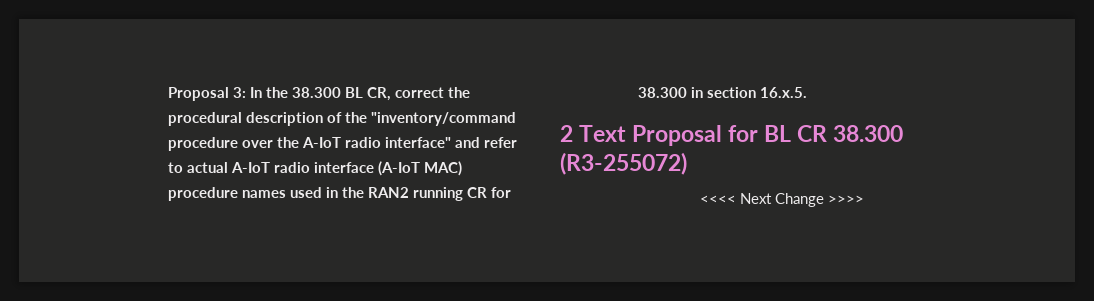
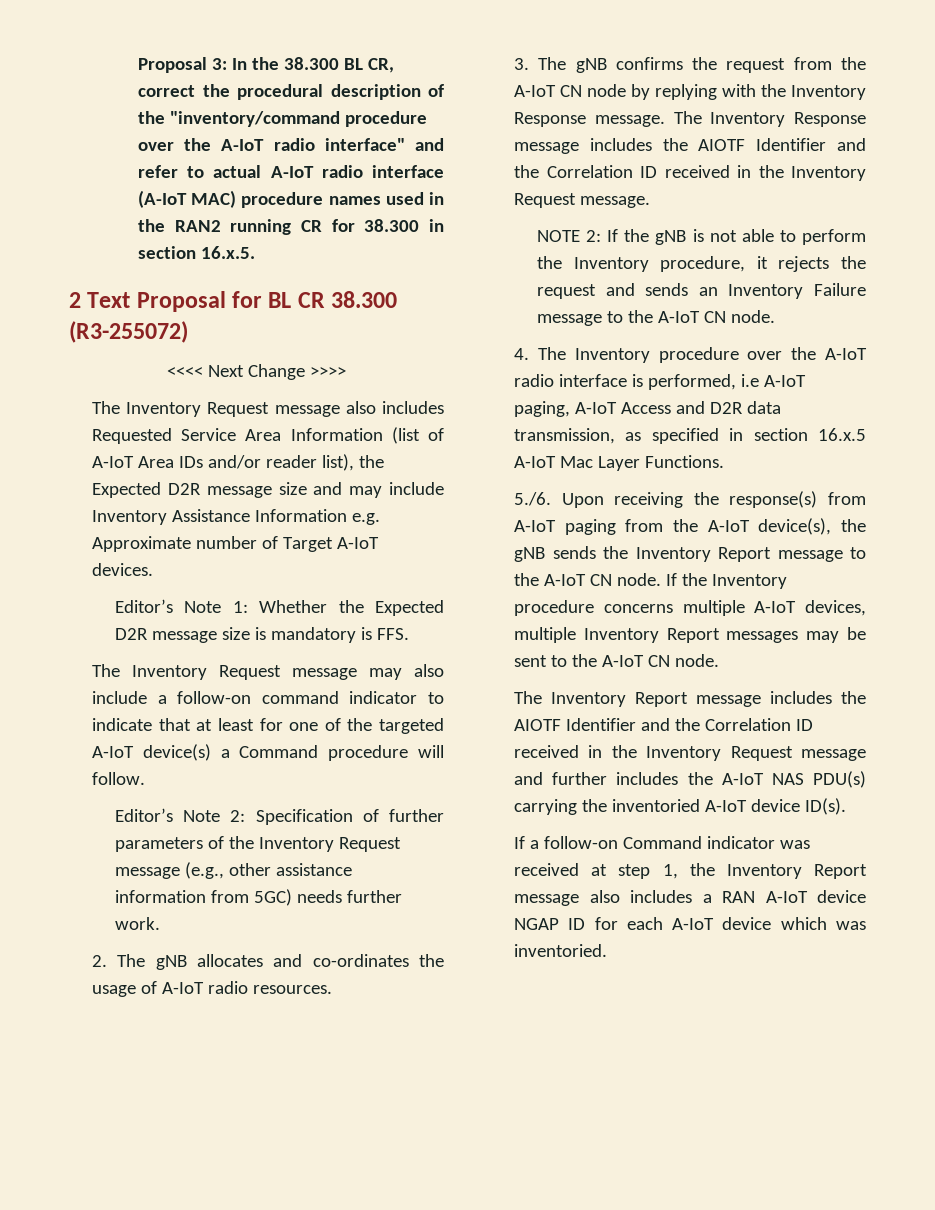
(864, 199) none -> [92,401,444,417] [92,427,444,444] [92,454,385,471] [92,482,444,498] [92,509,381,525] [92,536,380,552] [92,563,154,576] [115,599,444,616] [115,627,410,643] [92,664,444,680] [92,691,444,704] [92,718,444,734] [92,744,444,761] [92,772,146,785] [115,808,444,825] [115,836,402,852] [115,862,353,879] [115,889,403,906] [115,917,161,930] [92,954,444,970] [92,981,333,997] [514,57,866,73] [514,84,866,100] [514,111,866,127] [514,138,866,154] [514,165,866,181] [514,193,651,208] [537,229,866,245] [537,256,866,272] [537,283,866,299] [537,310,776,326] [514,347,867,363] [514,374,807,390] [514,401,782,417] [514,428,866,444] [514,455,725,471] [514,491,866,508] [514,518,866,535] [514,546,866,562] [514,573,788,589] [514,600,866,616] [514,627,866,643] [514,654,720,667] [514,691,866,707] [514,718,814,731] [514,745,866,761] [514,771,866,788] [514,798,847,815] [514,836,811,849] [514,863,867,879] [514,890,866,906] [514,917,866,930] [514,944,608,957] // The Inventory Request message also includes Requested Service Area Information (list of A-IoT Area IDs and/or reader list), the Expected D2R message size and may include Inventory Assistance Information e.g. Approximate number of Target A-IoT devices. // Editor’s Note 1: Whether the Expected D2R message size is mandatory is FFS. // The Inventory Request message may also include a follow-on command indicator to indicate that at least for one of the targeted A-IoT device(s) a Command procedure will follow. // Editor’s Note 2: Specification of further parameters of the Inventory Request message (e.g., other assistance information from 5GC) needs further work. // 2. The gNB allocates and co-ordinates the usage of A-IoT radio resources. // 3. The gNB confirms the request from the A-IoT CN node by replying with the Inventory Response message. The Inventory Response message includes the AIOTF Identifier and the Correlation ID received in the Inventory Request message. // NOTE 2: If the gNB is not able to perform the Inventory procedure, it rejects the request and sends an Inventory Failure message to the A-IoT CN node. // 4. The Inventory procedure over the A-IoT radio interface is performed, i.e A-IoT paging, A-IoT Access and D2R data transmission, as specified in section 16.x.5 A-IoT Mac Layer Functions. // 5./6. Upon receiving the response(s) from A-IoT paging from the A-IoT device(s), the gNB sends the Inventory Report message to the A-IoT CN node. If the Inventory procedure concerns multiple A-IoT devices, multiple Inventory Report messages may be sent to the A-IoT CN node. // The Inventory Report message includes the AIOTF Identifier and the Correlation ID received in the Inventory Request message and further includes the A-IoT NAS PDU(s) carrying the inventoried A-IoT device ID(s). // If a follow-on Command indicator was received at step 1, the Inventory Report message also includes a RAN A-IoT device NGAP ID for each A-IoT device which was inventoried.

